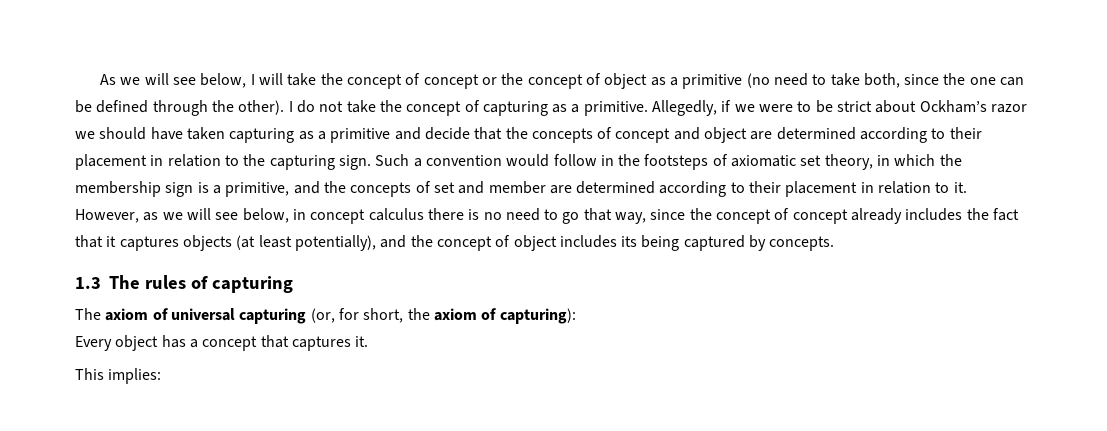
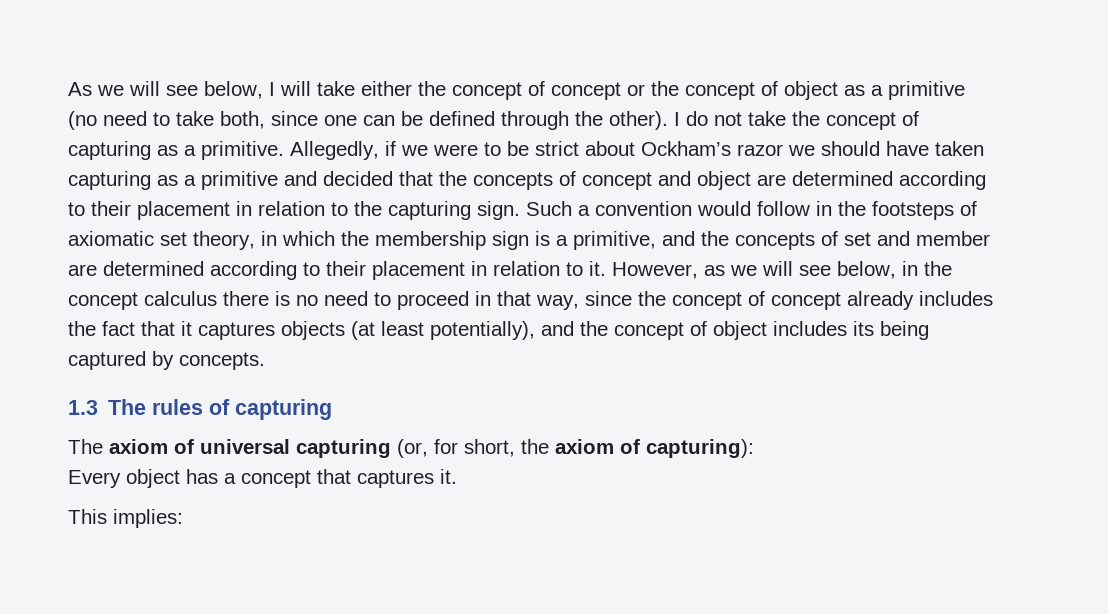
(317, 79) none -> [361,81,412,96] either
[943,73,966,85] the -> (318, 118) none
[424,127,470,140] decide -> [323,171,393,186] decided
(306, 214) none -> [924,261,952,276] the
[562,212,580,224] go -> [397,291,491,310] proceed in

